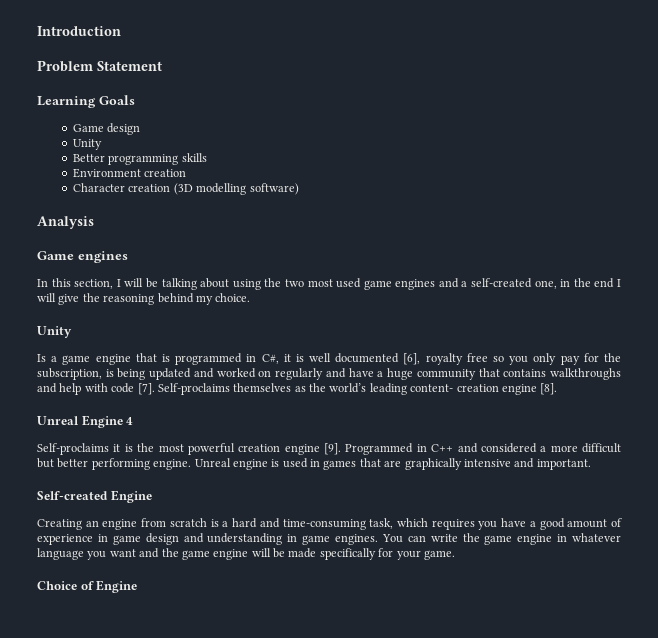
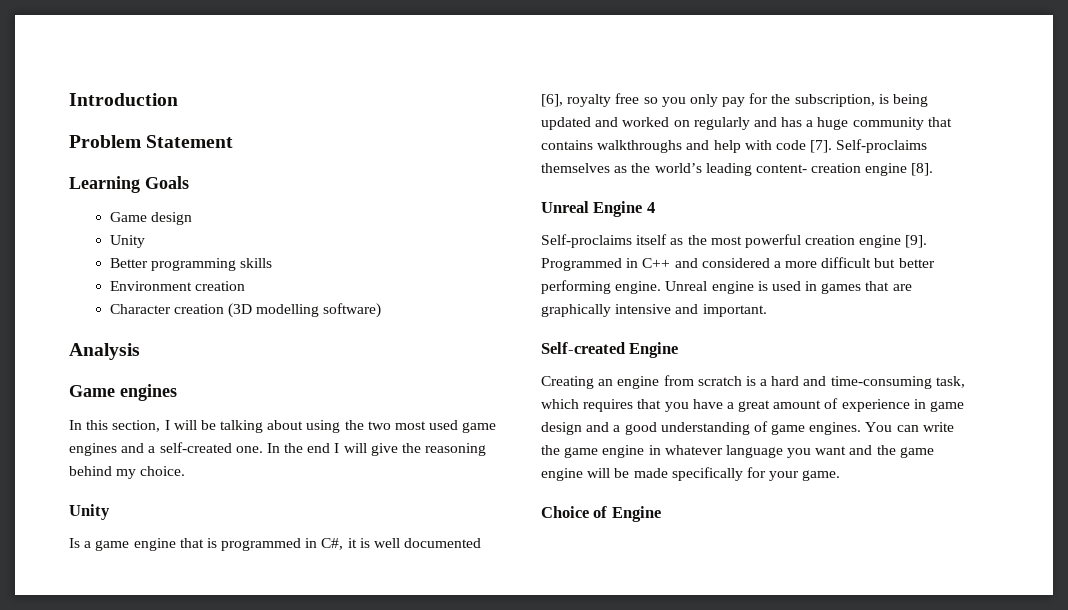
[534,279,571,289] one, in -> [235,443,280,453] one. In
[348,368,374,377] have -> [781,117,803,127] has
[113,444,133,452] it is -> [636,234,684,245] itself as
(475, 524) none -> [637,399,662,409] that
[539,518,565,530] good -> [738,400,771,412] great
[207,533,298,545] understanding in -> [613,421,768,435] a good understanding of

